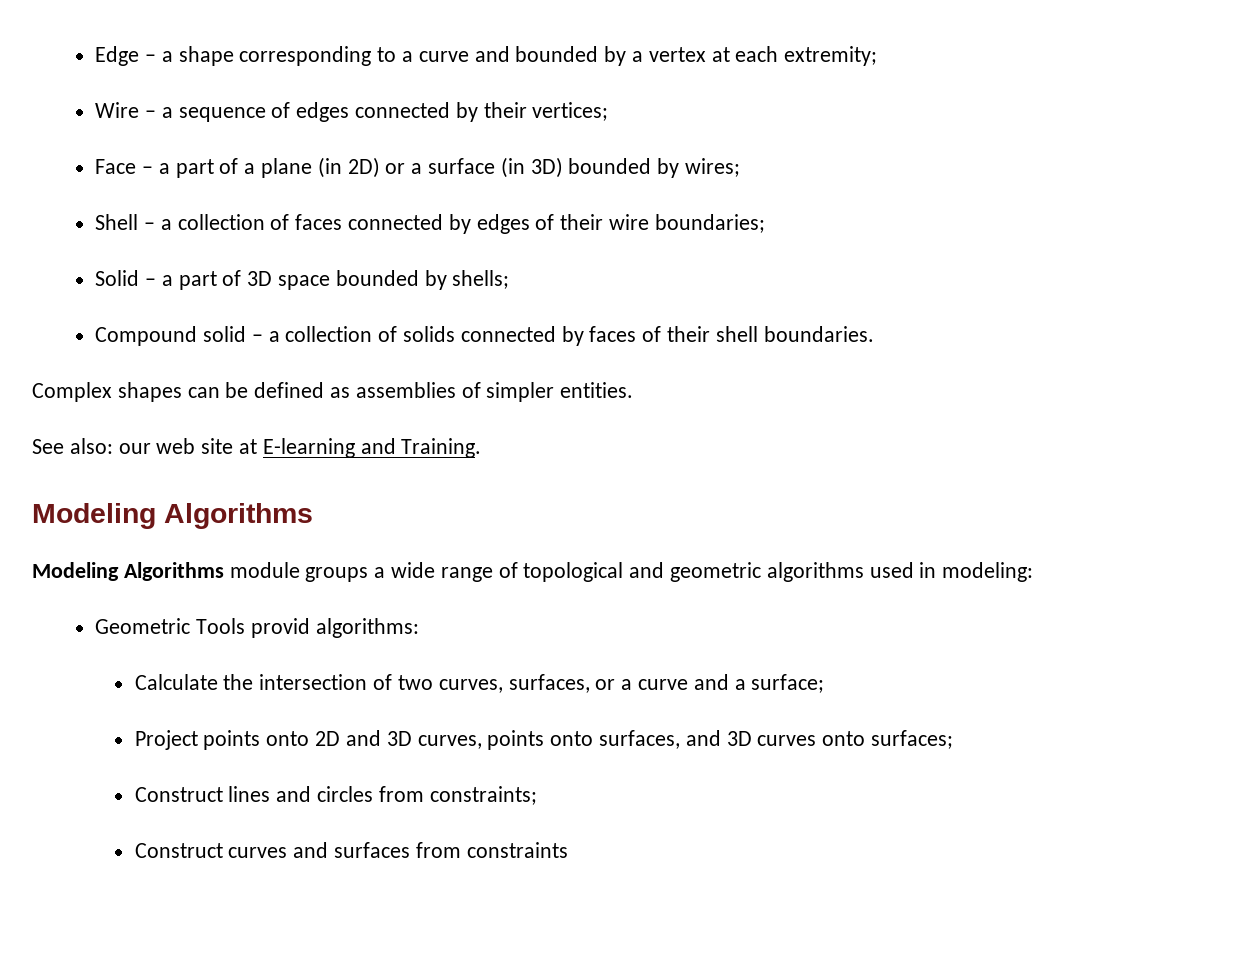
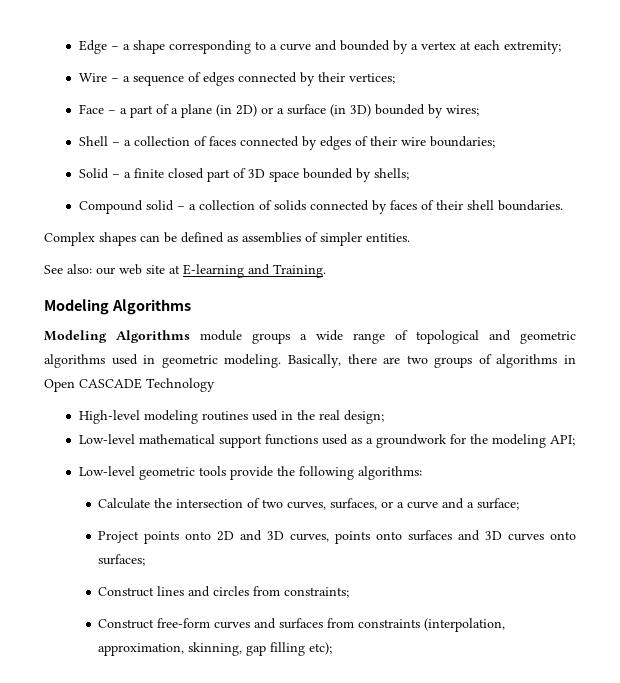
(173, 280) none -> [133,168,204,179] finite closed
[942,562,1034,582] [95,618,310,638] modeling: // Geometric Tools provid -> [161,354,576,368] [44,378,215,392] [78,410,384,424] [78,434,575,448] [78,466,354,480] geometric modeling. Basically, there are two groups of algorithms in Open CASCADE Technology // High-level modeling routines used in the real design; // Low-level mathematical support functions used as a groundwork for the modeling API; // Low-level geometric tools provide the following
[598,730,680,749] surfaces, -> [408,530,453,541] surfaces
(223, 850) none -> [157,618,211,628] free-form
(568, 850) none -> [424,618,506,632] [98,642,333,656] (interpolation, approximation, skinning, gap filling etc);

